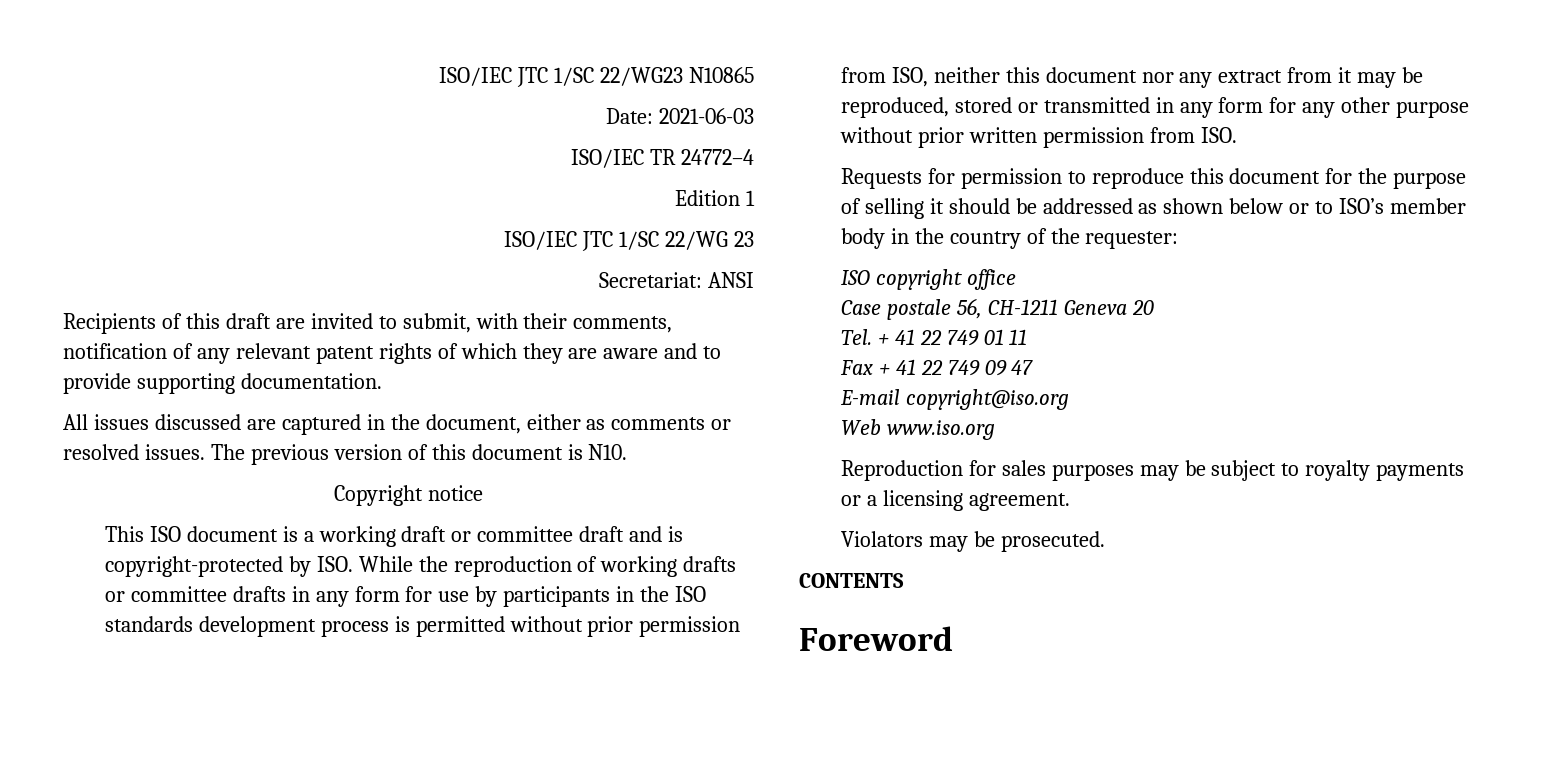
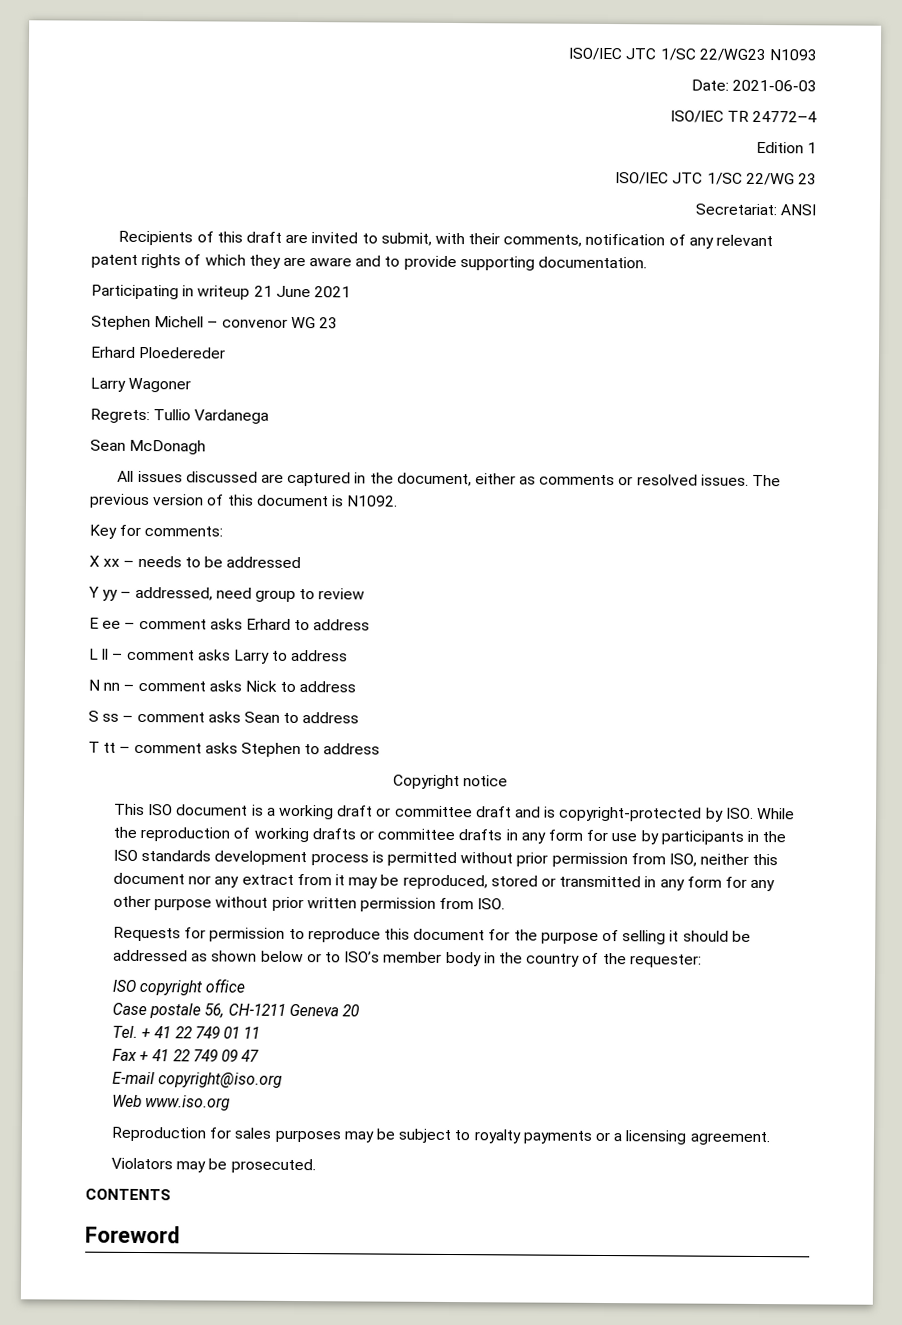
[689,67,755,83] N10865 -> [768,49,817,61] N1093
(382, 381) none -> [91,284,351,300] [91,315,338,331] [90,346,227,359] [90,377,192,393] [90,408,270,424] [90,439,207,455] // Participating in writeup 21 June 2021 // Stephen Michell – convenor WG 23 // Erhard Ploedereder // Larry Wagoner // Regrets: Tullio Vardanega // Sean McDonagh
[588,444,628,460] N10. -> [347,495,399,507] [89,524,224,539] [89,555,302,569] [88,586,366,602] [89,617,371,631] [89,648,349,664] [88,679,357,693] [88,710,360,724] [88,741,381,758] N1092. // Key for comments: // X xx – needs to be addressed // Y yy – addressed, need group to review // E ee – comment asks Erhard to address // L ll – comment asks Larry to address // N nn – comment asks Nick to address // S ss – comment asks Sean to address // T tt – comment asks Stephen to address

